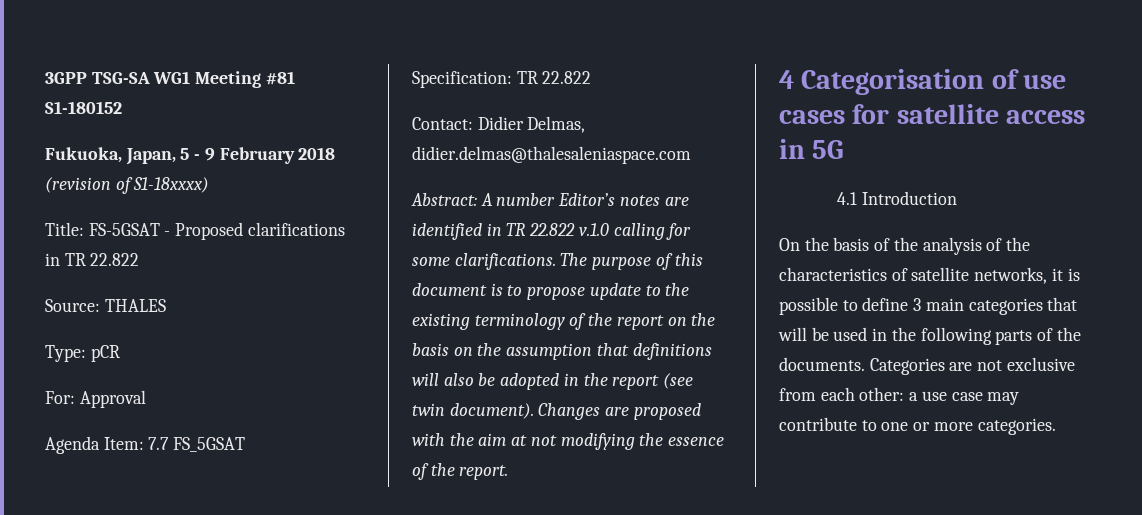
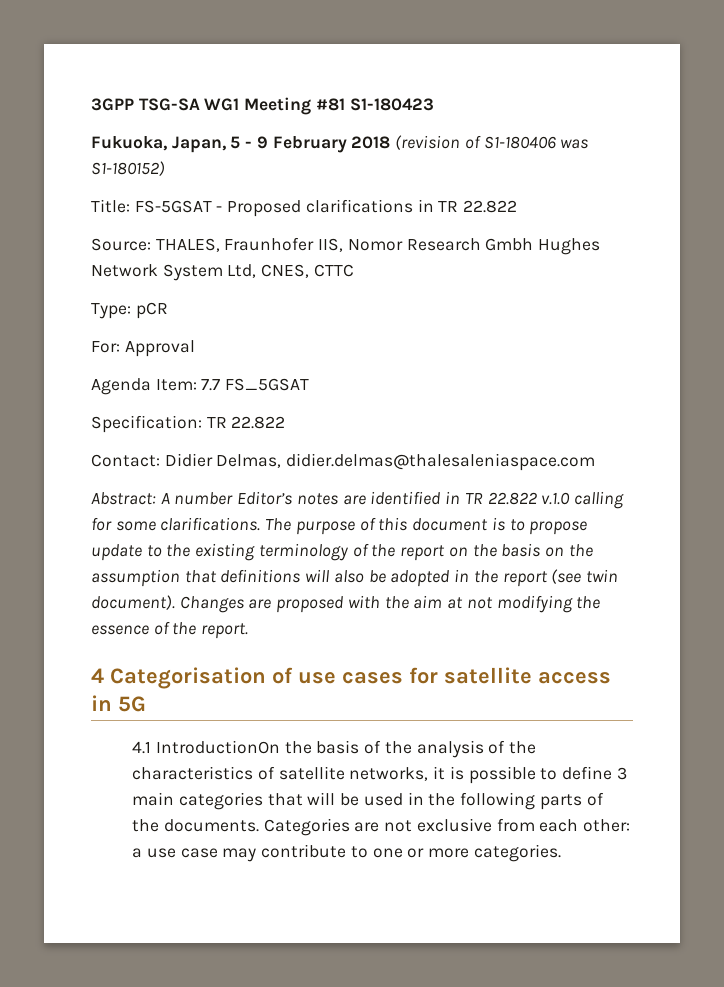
[45,101,122,114] S1-180152 -> [349,98,434,111] S1-180423
[133,177,210,193] S1-18xxxx) -> [483,136,589,149] [91,161,165,176] S1-180406 was S1-180152)
[104,299,166,312] THALES -> [155,237,601,255] [91,264,354,281] THALES, Fraunhofer IIS, Nomor Research Gmbh Hughes Network System Ltd, CNES, CTTC
[861,191,957,205] [779,238,800,251] Introduction // On -> [156,740,281,754] IntroductionOn

